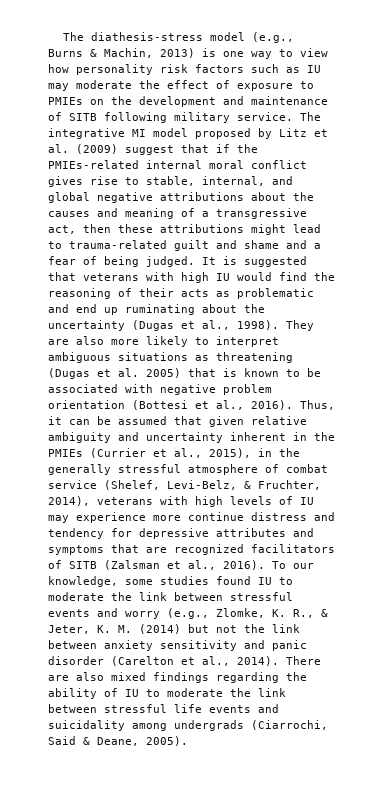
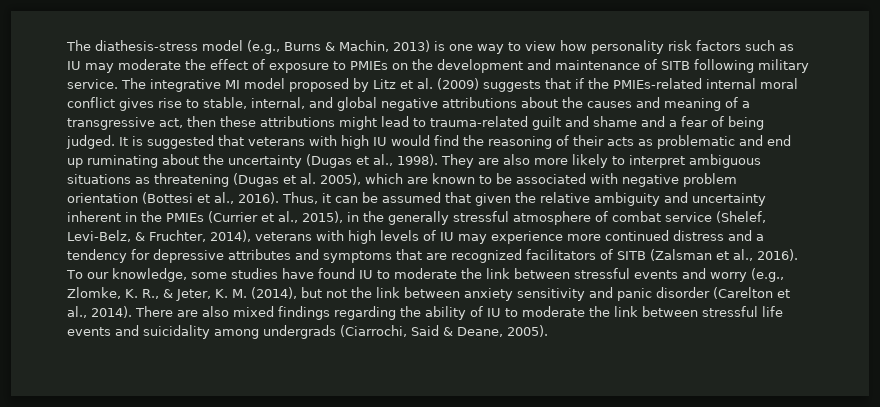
[125,145,174,155] suggest -> [483,80,541,92] suggests
[146,368,237,378] 2005) that is -> [320,173,428,185] 2005), which are
(244, 421) none -> [515,192,536,203] the
[188,512,244,521] continue -> [605,230,669,241] continued
(335, 516) none -> [756,234,764,241] a
(209, 580) none -> [281,268,314,279] have
[139,624,181,634] (2014) -> [251,287,297,299] (2014),

